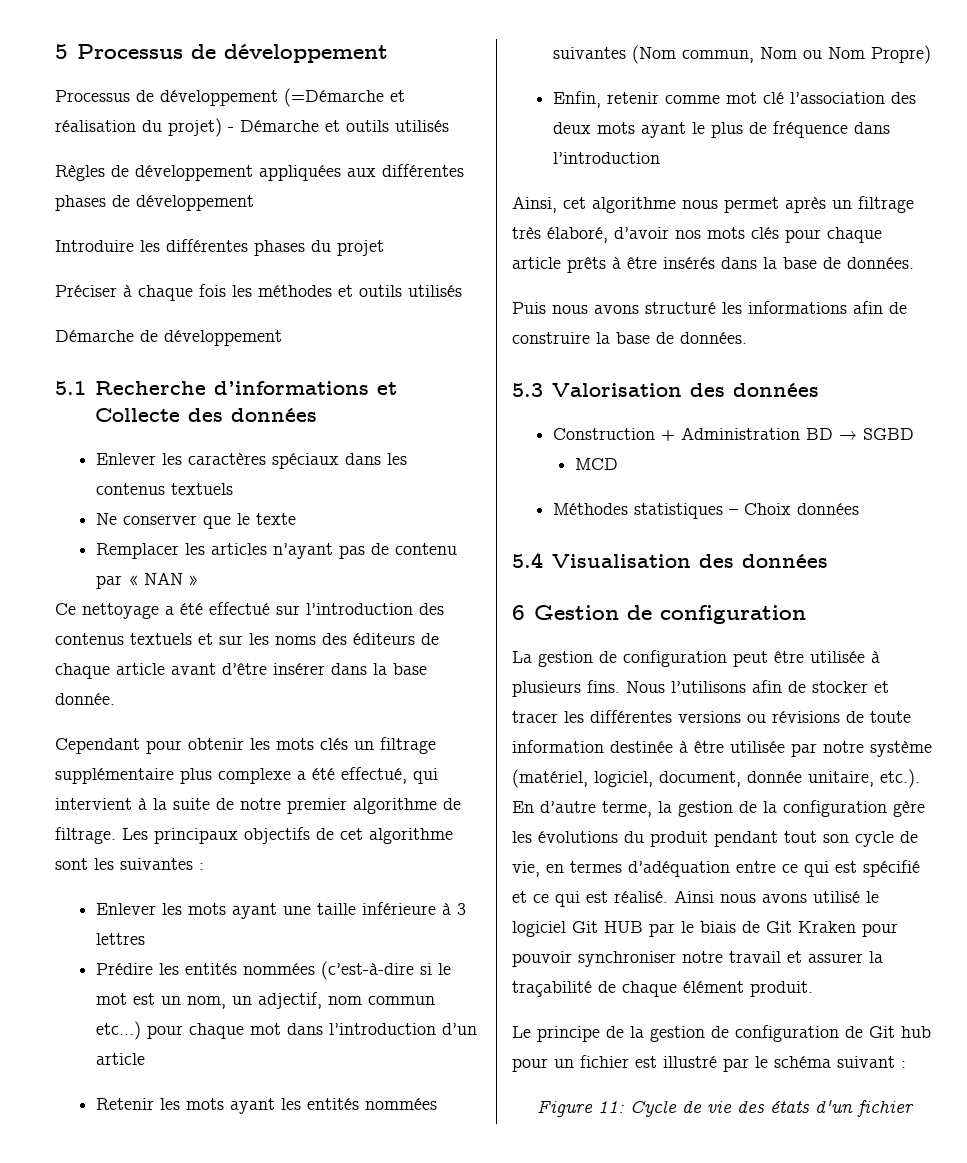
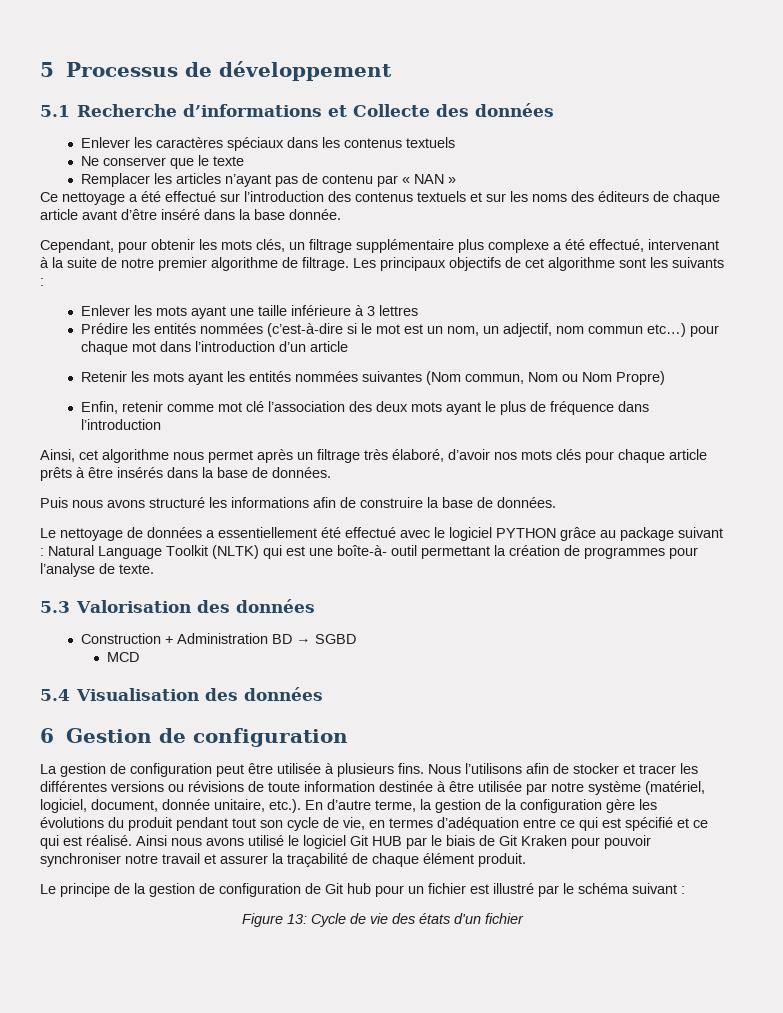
[55,88,405,107] [55,118,449,137] [55,164,464,181] [55,195,254,211] [55,239,384,256] [55,284,462,301] [55,330,282,346] // Processus de développement (=Démarche et réalisation du projet) - Démarche et outils utilisés // Règles de développement appliquées aux différentes phases de développement // Introduire les différentes phases du projet // Préciser à chaque fois les méthodes et outils utilisés // Démarche de développement -> (392, 71) none
[273,663,325,675] insérer -> [161,209,200,220] inséré
[55,738,140,754] Cependant -> [40,239,114,253] Cependant,
[320,738,348,750] clés -> [256,239,285,252] clés,
[413,768,438,784] [55,798,132,810] qui intervient -> [648,239,719,250] intervenant
[120,858,193,870] suivantes -> [672,257,724,268] suivants
(747, 338) none -> [40,527,723,541] [40,545,698,559] [40,563,154,577] // Le nettoyage de données a essentiellement été effectué avec le logiciel PYTHON grâce au package suivant : Natural Language Toolkit (NLTK) qui est une boîte-à- outil permettant la création de programmes pour l’analyse de texte.
[552,503,859,519] // Méthodes statistiques – Choix données -> (139, 657) none
[597,1101,624,1113] 11: -> [286,914,307,924] 13:

